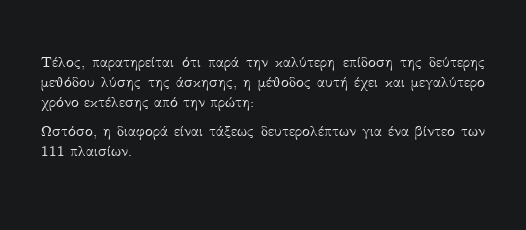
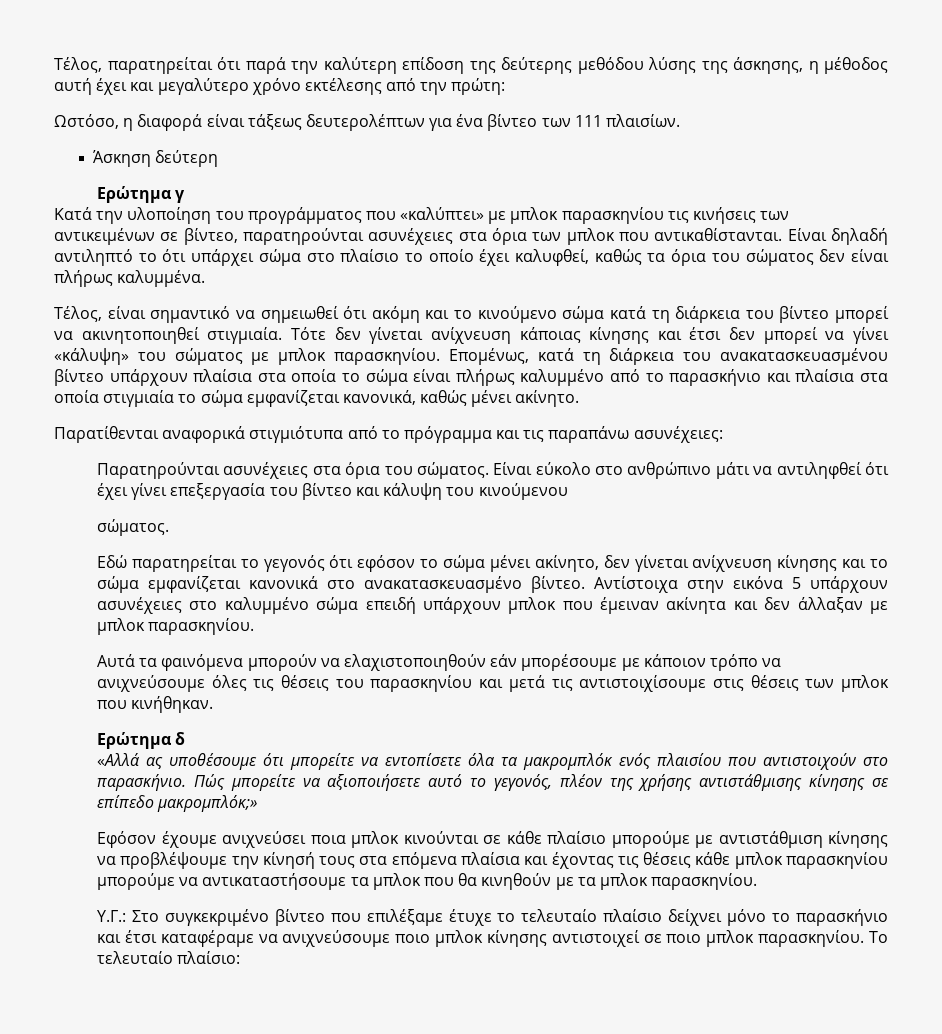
(132, 151) none -> [92,150,218,167] [97,186,186,203] [54,207,790,224] [54,228,889,245] [54,249,890,266] [54,270,206,287] [54,306,889,323] [54,327,889,344] [54,348,888,365] [54,369,889,386] [54,390,580,407] [54,426,723,443] [97,462,889,479] [97,483,568,500] [97,519,170,536] [97,555,888,572] [97,576,888,593] [97,597,888,614] [97,618,255,635] [97,654,782,671] [97,675,890,692] [97,696,214,713] [97,732,186,749] [97,753,888,770] [97,774,889,791] [97,795,258,812] [97,831,888,848] [97,852,889,869] [97,873,758,890] [97,909,889,926] [97,930,889,947] [97,951,241,964] // Άσκηση δεύτερη // Ερώτημα γ // Κατά την υλοποίηση του προγράμματος που «καλύπτει» με μπλοκ παρασκηνίου τις κινήσεις των αντικειμένων σε βίντεο, παρατηρούνται ασυνέχειες στα όρια των μπλοκ που αντικαθίστανται. Είναι δηλαδή αντιληπτό το ότι υπάρχει σώμα στο πλαίσιο το οποίο έχει καλυφθεί, καθώς τα όρια του σώματος δεν είναι πλήρως καλυμμένα. // Τέλος, είναι σημαντικό να σημειωθεί ότι ακόμη και το κινούμενο σώμα κατά τη διάρκεια του βίντεο μπορεί να ακινητοποιηθεί στιγμιαία. Τότε δεν γίνεται ανίχνευση κάποιας κίνησης και έτσι δεν μπορεί να γίνει «κάλυψη» του σώματος με μπλοκ παρασκηνίου. Επομένως, κατά τη διάρκεια του ανακατασκευασμένου βίντεο υπάρχουν πλαίσια στα οποία το σώμα είναι πλήρως καλυμμένο από το παρασκήνιο και πλαίσια στα οποία στιγμιαία το σώμα εμφανίζεται κανονικά, καθώς μένει ακίνητο. // Παρατίθενται αναφορικά στιγμιότυπα από το πρόγραμμα και τις παραπάνω ασυνέχειες: // Παρατηρούνται ασυνέχειες στα όρια του σώματος. Είναι εύκολο στο ανθρώπινο μάτι να αντιληφθεί ότι έχει γίνει επεξεργασία του βίντεο και κάλυψη του κινούμενου // σώματος. // Εδώ παρατηρείται το γεγονός ότι εφόσον το σώμα μένει ακίνητο, δεν γίνεται ανίχνευση κίνησης και το σώμα εμφανίζεται κανονικά στο ανακατασκευασμένο βίντεο. Αντίστοιχα στην εικόνα 5 υπάρχουν ασυνέχειες στο καλυμμένο σώμα επειδή υπάρχουν μπλοκ που έμειναν ακίνητα και δεν άλλαξαν με μπλοκ παρασκηνίου. // Αυτά τα φαινόμενα μπορούν να ελαχιστοποιηθούν εάν μπορέσουμε με κάποιον τρόπο να ανιχνεύσουμε όλες τις θέσεις του παρασκηνίου και μετά τις αντιστοιχίσουμε στις θέσεις των μπλοκ που κινήθηκαν. // Ερώτημα δ // «Αλλά ας υποθέσουμε ότι μπορείτε να εντοπίσετε όλα τα μακρομπλόκ ενός πλαισίου που αντιστοιχούν στο παρασκήνιο. Πώς μπορείτε να αξιοποιήσετε αυτό το γεγονός, πλέον της χρήσης αντιστάθμισης κίνησης σε επίπεδο μακρομπλόκ;» // Εφόσον έχουμε ανιχνεύσει ποια μπλοκ κινούνται σε κάθε πλαίσιο μπορούμε με αντιστάθμιση κίνησης να προβλέψουμε την κίνησή τους στα επόμενα πλαίσια και έχοντας τις θέσεις κάθε μπλοκ παρασκηνίου μπορούμε να αντικαταστήσουμε τα μπλοκ που θα κινηθούν με τα μπλοκ παρασκηνίου. // Υ.Γ.: Στο συγκεκριμένο βίντεο που επιλέξαμε έτυχε το τελευταίο πλαίσιο δείχνει μόνο το παρασκήνιο και έτσι καταφέραμε να ανιχνεύσουμε ποιο μπλοκ κίνησης αντιστοιχεί σε ποιο μπλοκ παρασκηνίου. Το τελευταίο πλαίσιο:

